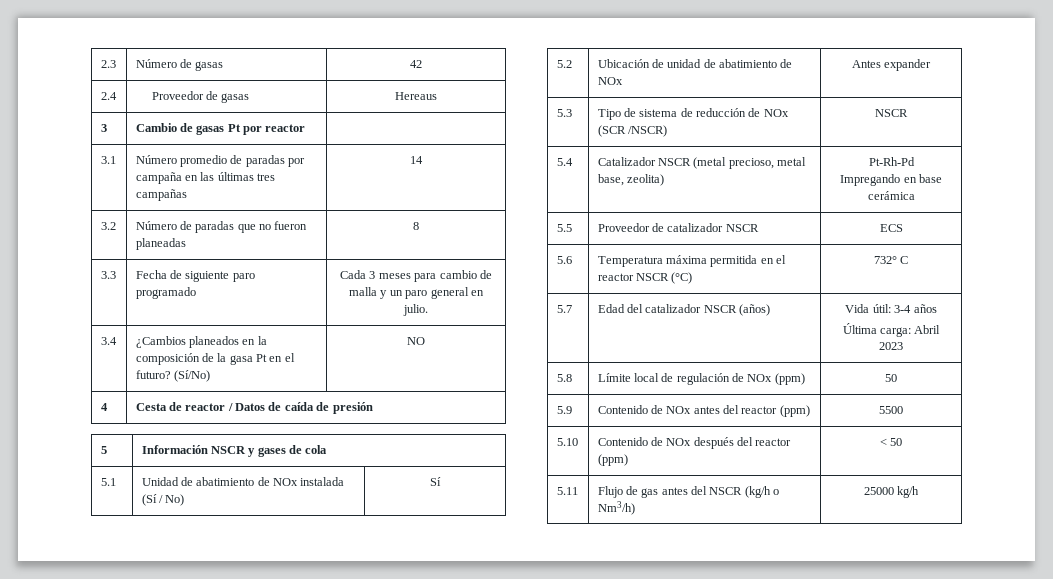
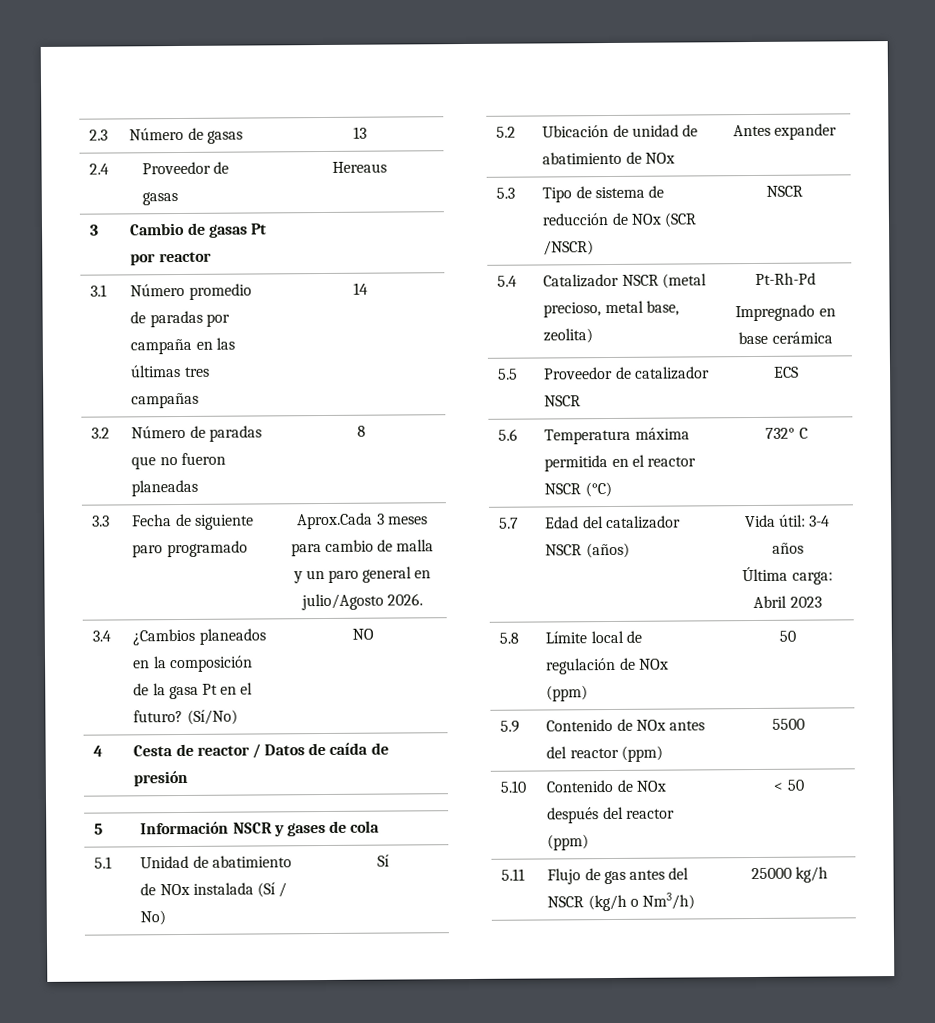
[410,60,422,68] 42 -> [352,126,367,139] 13
[340,270,367,279] Cada -> [297,512,374,530] Aprox.Cada
[403,304,428,316] julio. -> [300,593,424,611] julio/Agosto 2026.
[840,174,901,186] Impregando -> [735,304,816,322] Impregnado

